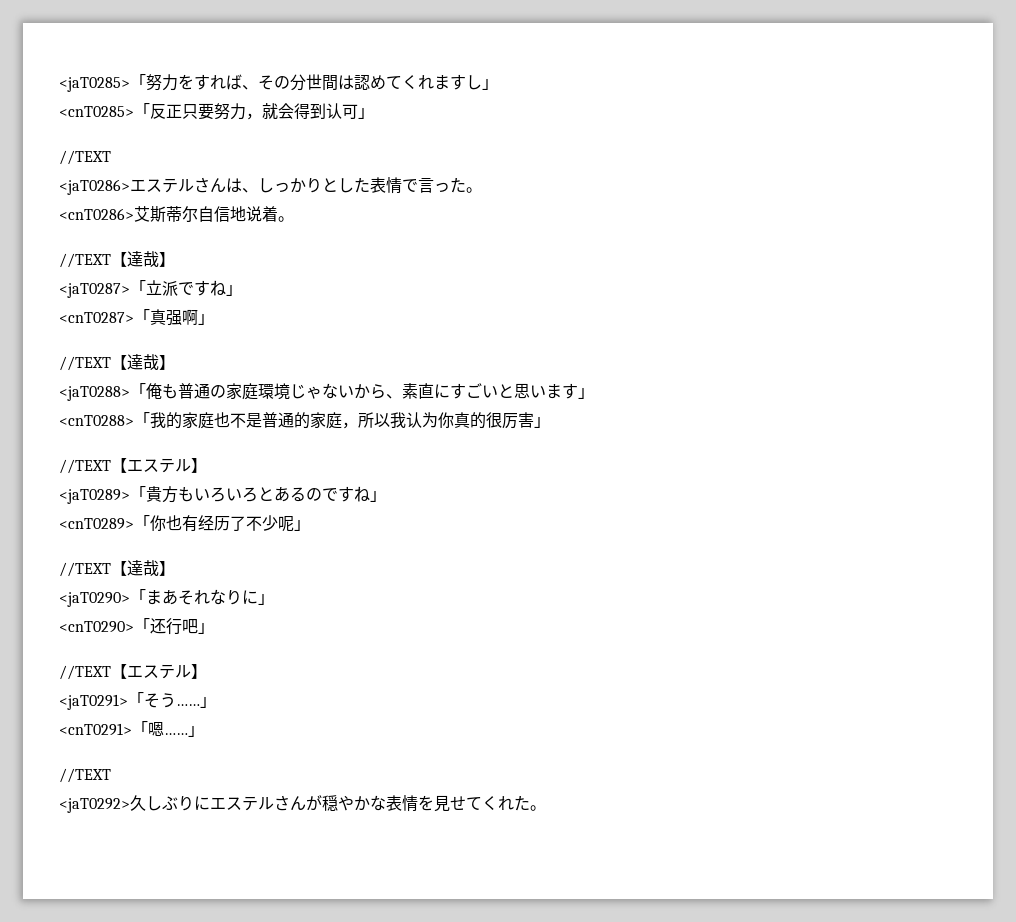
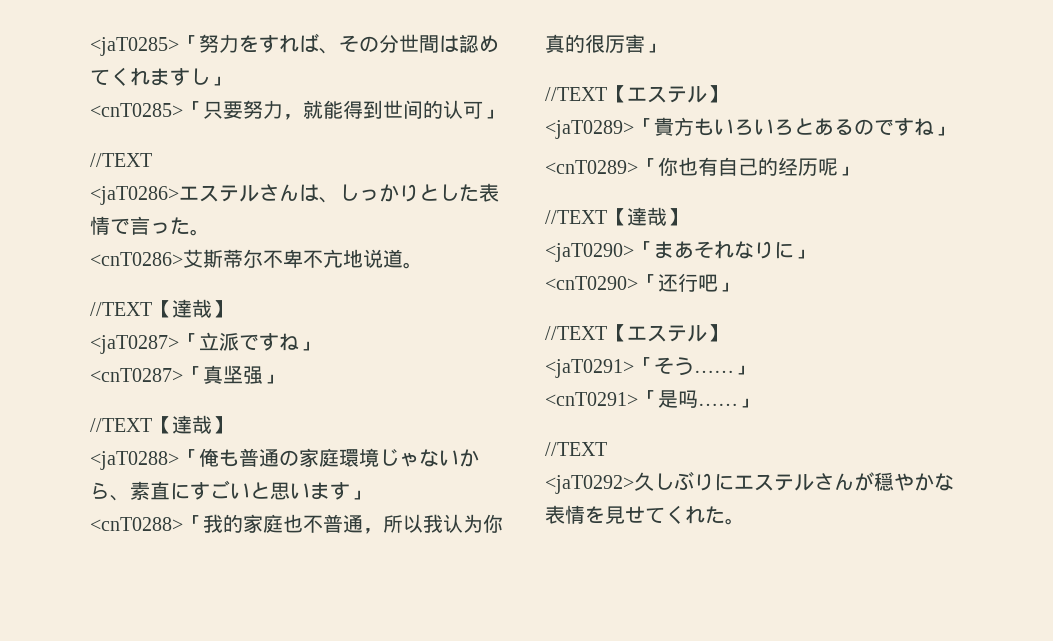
[150,104,182,119] 反正 -> (203, 109) none
[278,103,326,119] 会得到 -> [323,100,443,119] 能得到世间的
[198,206,278,222] 自信地说着 -> [263,249,403,268] 不卑不亢地说道
[166,309,198,326] 强啊 -> [223,365,263,384] 坚强
[246,412,342,429] 是普通的家庭 -> [323,514,363,533] 普通
[198,515,278,531] 经历了不少 -> [718,157,818,176] 自己的经历
[148,722,164,737] 嗯 -> [658,390,698,408] 是吗

